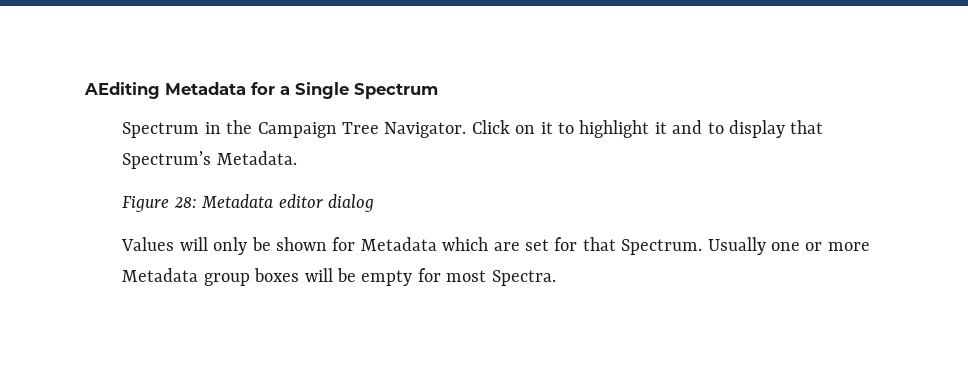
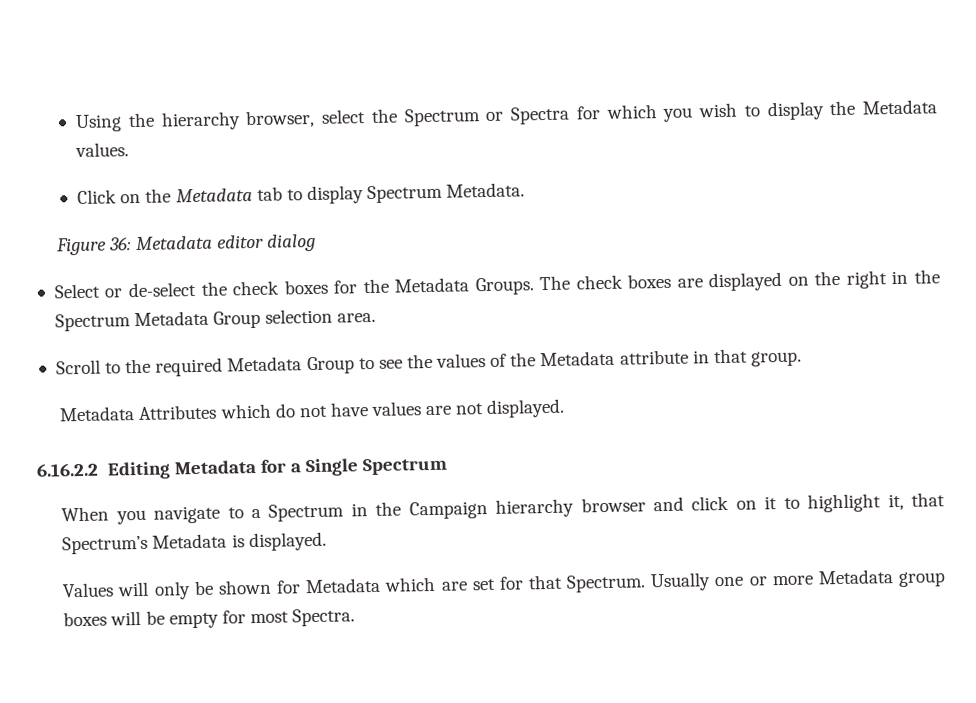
[84,82,160,99] AEditing -> [75,99,938,133] [75,142,130,158] [77,182,526,205] [56,233,316,256] [53,269,940,299] [54,308,377,332] [55,348,802,377] [59,398,566,422] [36,461,171,480] Using the hierarchy browser, select the Spectrum or Spectra for which you wish to display the Metadata values. // Click on the Metadata tab to display Spectrum Metadata. // Figure 36: Metadata editor dialog // Select or de-select the check boxes for the Metadata Groups. The check boxes are displayed on the right in the Spectrum Metadata Group selection area. // Scroll to the required Metadata Group to see the values of the Metadata attribute in that group. // Metadata Attributes which do not have values are not displayed. // 6.16.2.2 Editing
[122,120,824,138] [122,151,297,169] [122,194,374,212] Spectrum in the Campaign Tree Navigator. Click on it to highlight it and to display that Spectrum’s Metadata. // Figure 28: Metadata editor dialog -> [61,492,945,525] [62,531,327,555] When you navigate to a Spectrum in the Campaign hierarchy browser and click on it to highlight it, that Spectrum’s Metadata is displayed.

